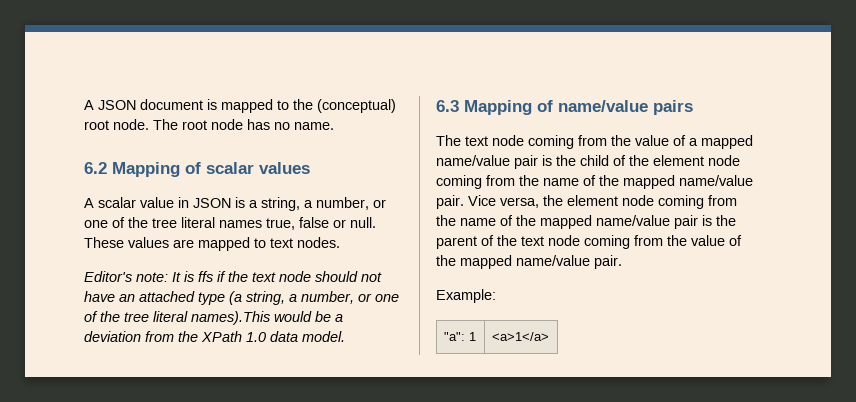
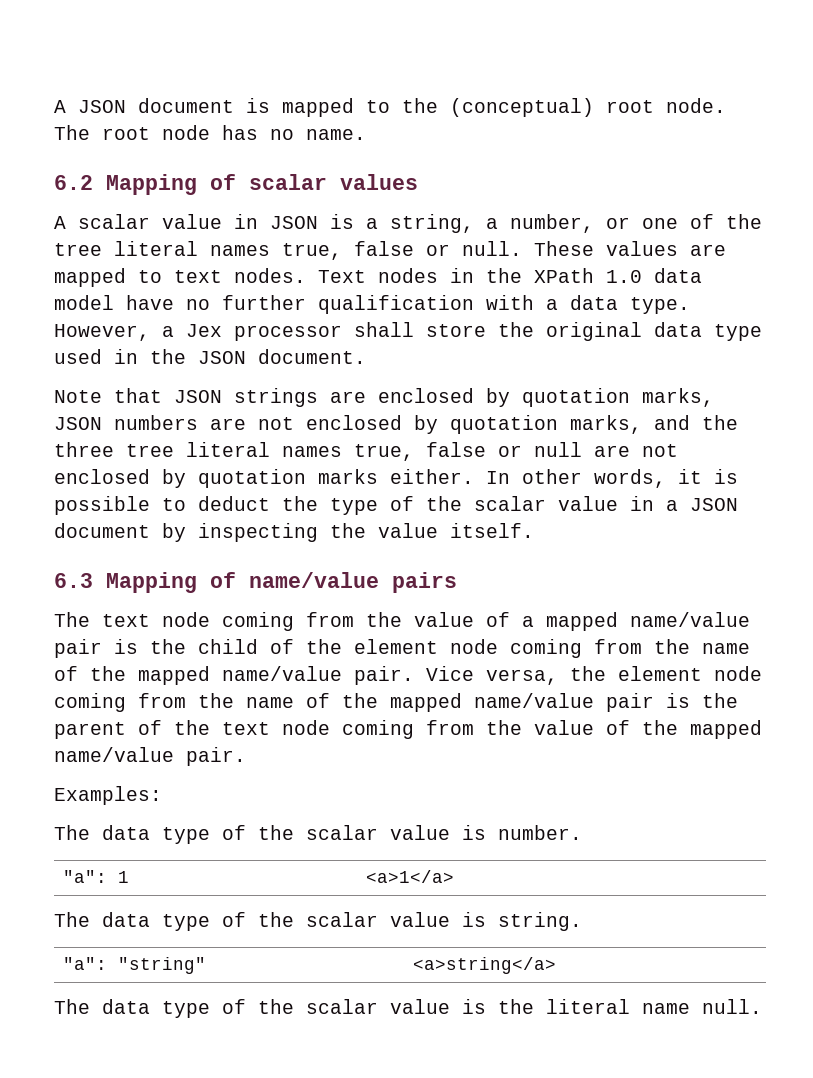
[84,271,382,282] [84,291,399,305] [84,311,343,325] [84,331,345,342] // Editor's note: It is ffs if the text node should not have an attached type (a string, a number, or one of the tree literal names).This would be a deviation from the XPath 1.0 data model. -> [318,268,702,283] [54,295,690,314] [54,322,762,341] [54,349,366,364] [54,388,714,407] [54,415,738,434] [54,442,678,461] [54,469,738,488] [54,496,738,515] [54,523,534,542] Text nodes in the XPath 1.0 data model have no further qualification with a data type. However, a Jex processor shall store the original data type used in the JSON document. // Note that JSON strings are enclosed by quotation marks, JSON numbers are not enclosed by quotation marks, and the three tree literal names true, false or null are not enclosed by quotation marks either. In other words, it is possible to deduct the type of the scalar value in a JSON document by inspecting the value itself.
[436,289,496,303] [443,332,476,341] [491,332,549,341] Example: // "a": 1 | <a>1</a> -> [54,786,162,805] [54,825,582,844] [62,870,129,883] [365,870,454,883] [54,912,582,931] [62,957,206,974] [412,957,556,974] [54,999,762,1018] Examples: // The data type of the scalar value is number. // "a": 1 | <a>1</a> // The data type of the scalar value is string. // "a": "string" | <a>string</a> // The data type of the scalar value is the literal name null.

